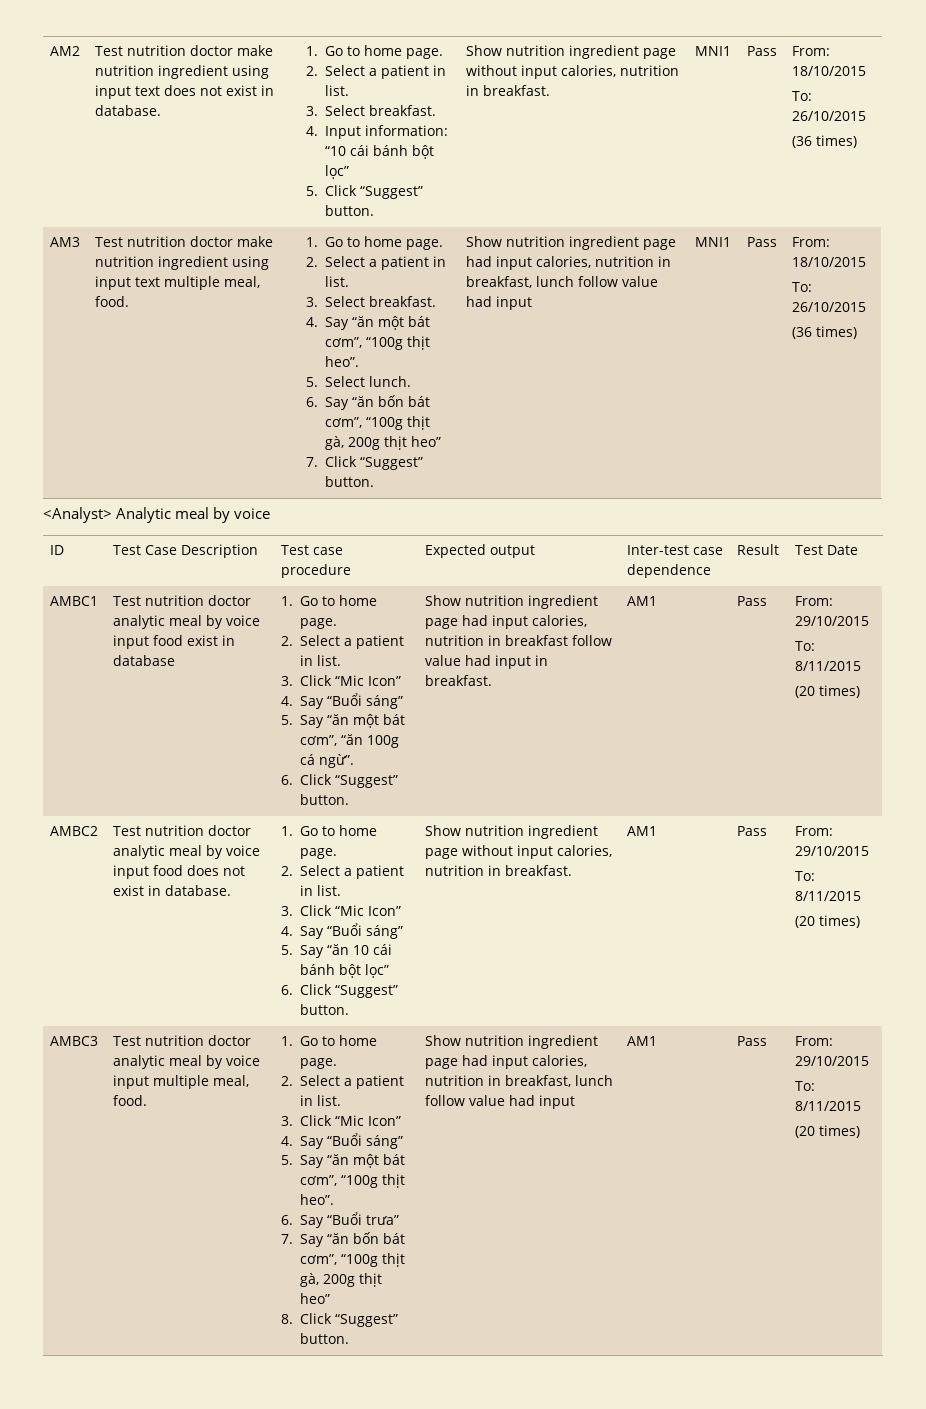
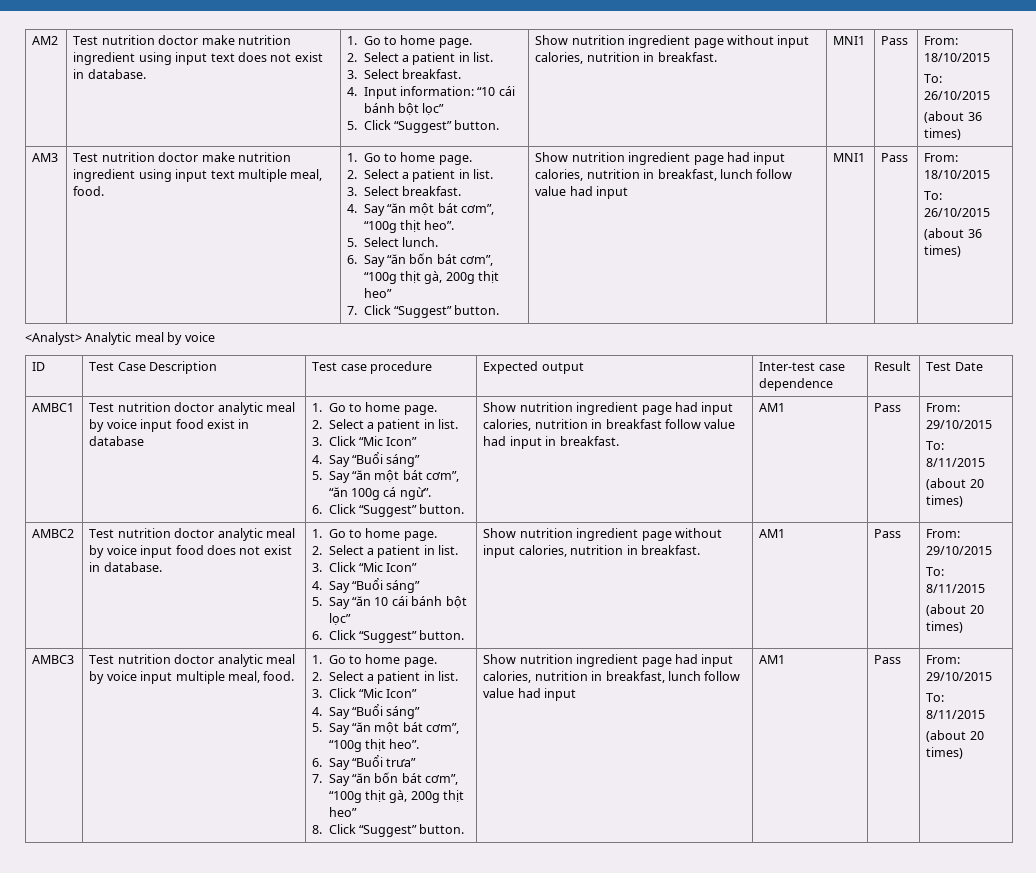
[792,136,813,148] (36 -> [924,111,982,123] (about 36
[792,327,813,339] (36 -> [924,228,982,240] (about 36
[795,686,816,698] (20 -> [926,478,984,490] (about 20
[795,916,816,928] (20 -> [926,604,984,616] (about 20
[795,1126,816,1138] (20 -> [926,730,984,742] (about 20

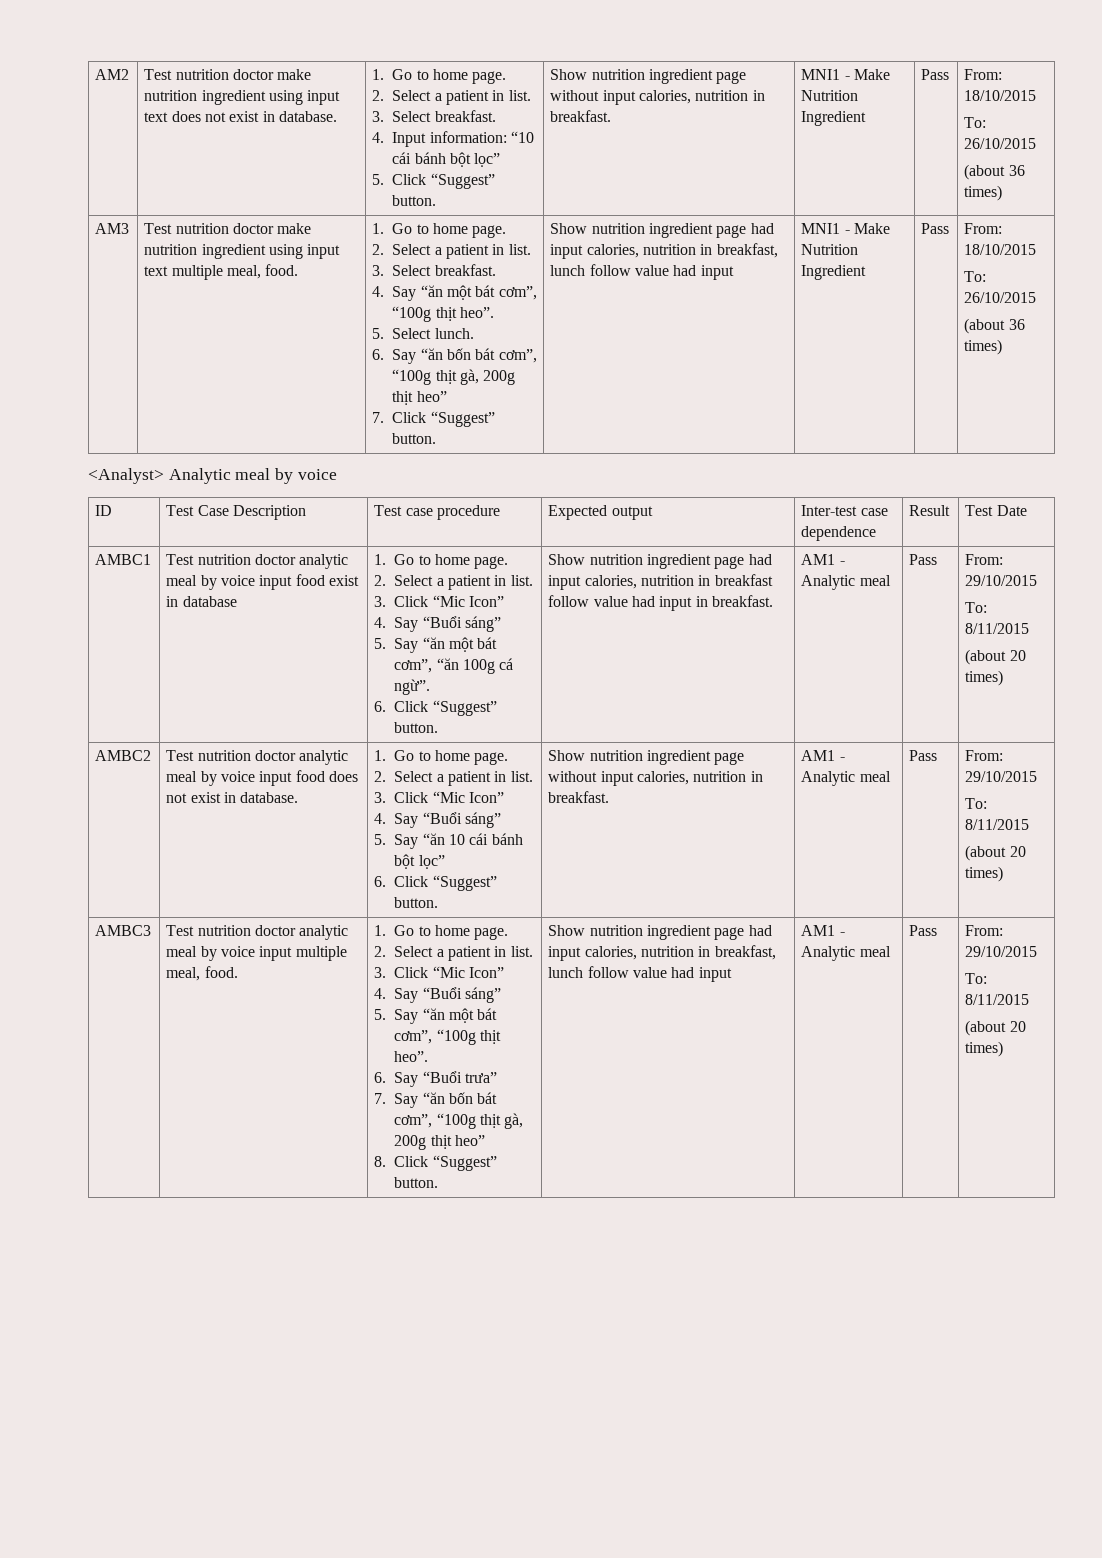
(866, 40) none -> [844,69,890,80] [801,90,859,101] [801,111,867,126] - Make Nutrition Ingredient
(866, 157) none -> [844,223,890,234] [801,244,859,255] [801,265,867,280] - Make Nutrition Ingredient
(786, 407) none -> [839,561,845,565] [801,575,891,590] - Analytic meal
(786, 533) none -> [839,757,845,761] [801,771,891,786] - Analytic meal
(786, 659) none -> [839,932,845,936] [801,946,891,961] - Analytic meal

